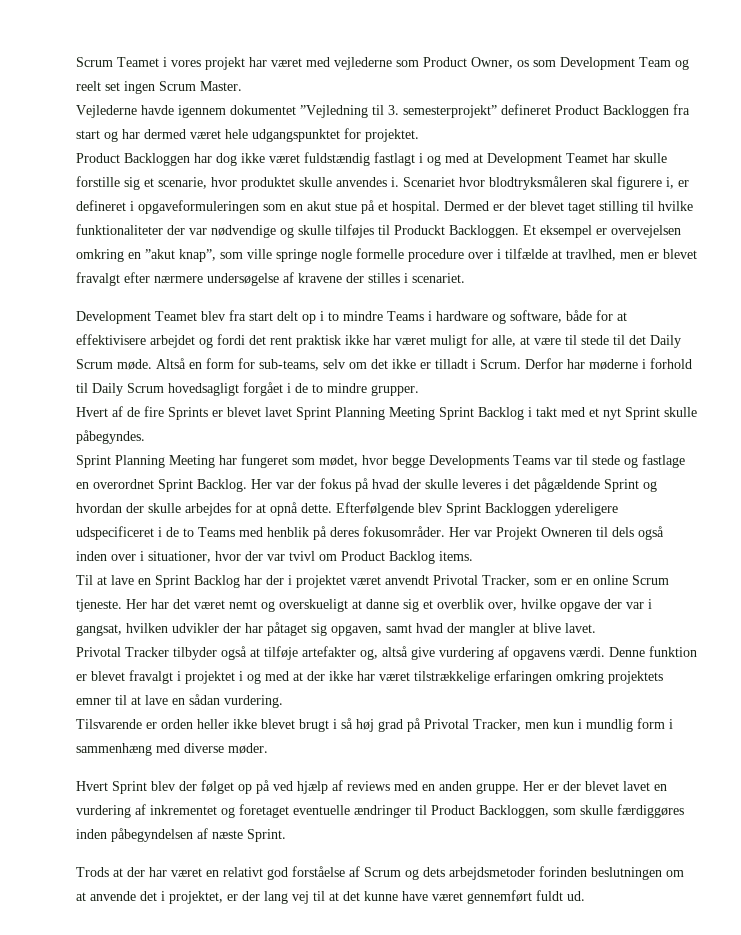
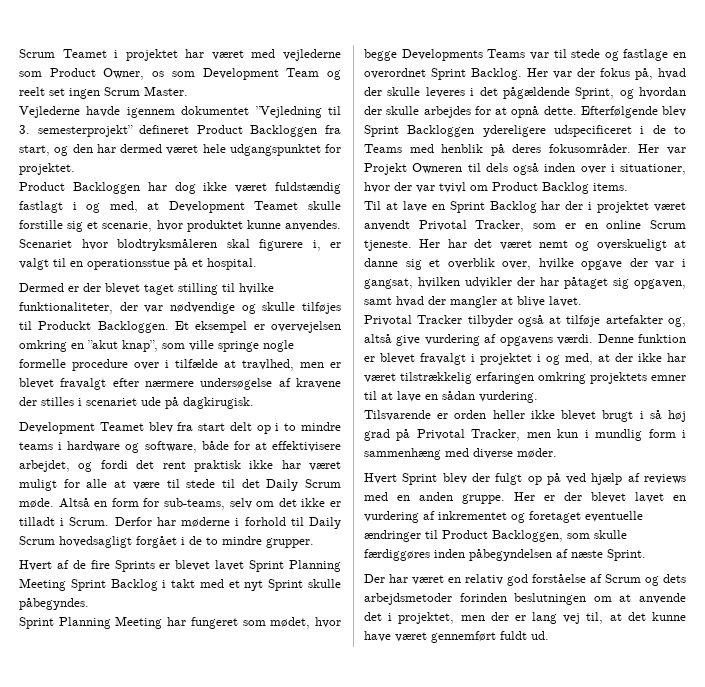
[171,57,245,70] vores projekt -> [125,49,178,61] projektet
[76,130,118,142] start og -> [19,144,93,156] start, og den
[445,153,469,163] med -> [109,201,138,213] med,
[612,153,630,163] har -> (299, 205) none
[299,177,399,187] skulle anvendes i. -> [246,220,341,231] kunne anvendes.
[76,200,357,214] defineret i opgaveformuleringen som en akut stue -> [19,258,170,270] valgt til en operationsstue
(440, 207) none -> (257, 264) //
[76,224,163,235] funktionaliteter -> [19,302,113,314] funktionaliteter,
[412,273,465,283] scenariet. -> [86,397,254,409] scenariet ude på dagkirugisk.
[387,311,424,321] Teams -> [19,442,53,450] teams
[150,335,195,348] arbejdet -> [19,460,70,472] arbejdet,
[492,335,516,347] alle, -> [86,479,108,488] alle
[355,478,369,492] på -> [635,68,653,80] på,
[604,479,639,492] Sprint -> [575,87,615,99] Sprint,
[265,671,289,681] med -> [565,353,593,365] med,
[414,671,490,684] tilstrækkelige -> [400,372,472,384] tilstrækkelig
[201,780,234,794] følget -> [495,473,523,485] fulgt
[76,867,145,877] Trods at der -> [364,574,385,583] Der
[223,867,263,877] relativt -> [465,574,503,585] relativ
[227,891,260,901] er der -> [460,612,526,621] men der er
[313,891,325,901] til -> [586,612,604,624] til,

